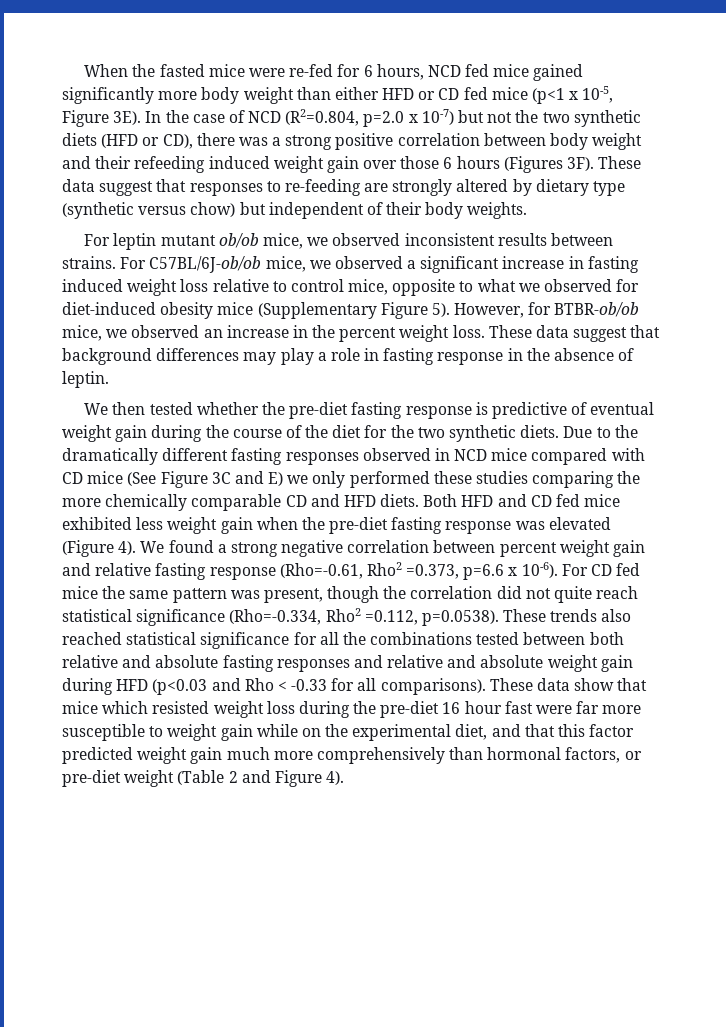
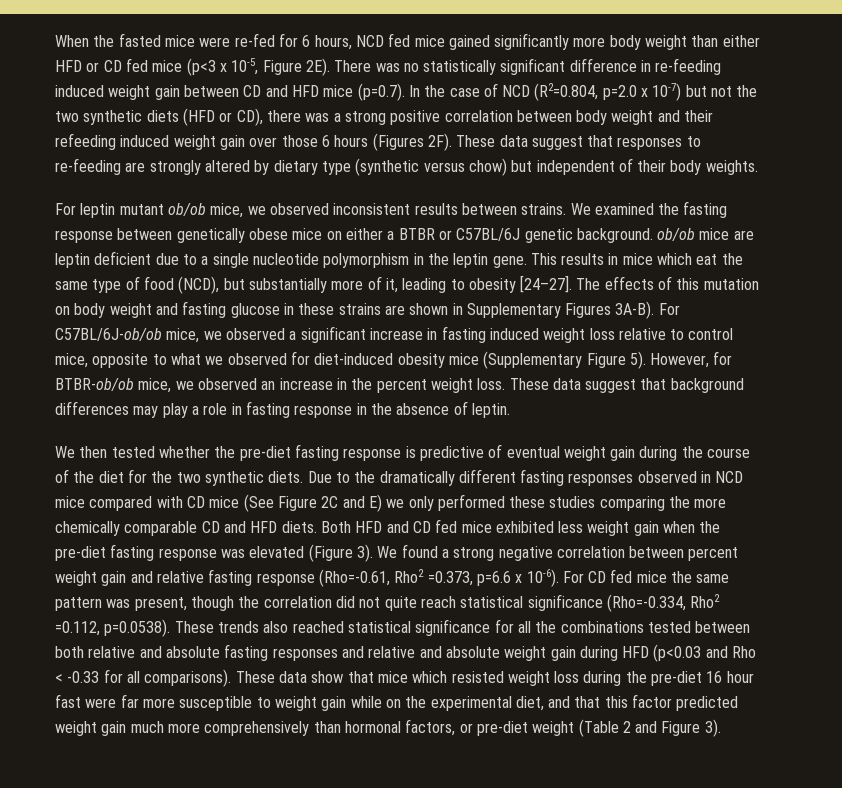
[532,88,566,104] (p<1 -> [186,58,216,76] (p<3
[113,111,142,125] 3E). -> [305,58,722,76] [55,83,405,101] 2E). There was no statistically significant difference in re-feeding induced weight gain between CD and HFD mice (p=0.7).
[567,157,595,171] 3F). -> [427,133,452,151] 2F).
(116, 262) none -> [570,201,728,218] [55,228,754,243] [55,251,743,268] [55,275,759,294] [55,301,655,319] We examined the fasting response between genetically obese mice on either a BTBR or C57BL/6J genetic background. ob/ob mice are leptin deficient due to a single nucleotide polymorphism in the leptin gene. This results in mice which eat the same type of food (NCD), but substantially more of it, leading to obesity [24–27]. The effects of this mutation on body weight and fasting glucose in these strains are shown in Supplementary Figures 3A-B).
[211,472,231,484] 3C -> [321,496,339,508] 2C
[118,541,137,555] 4). -> [356,544,373,562] 3).
[326,771,345,785] 4). -> [704,719,721,737] 3).

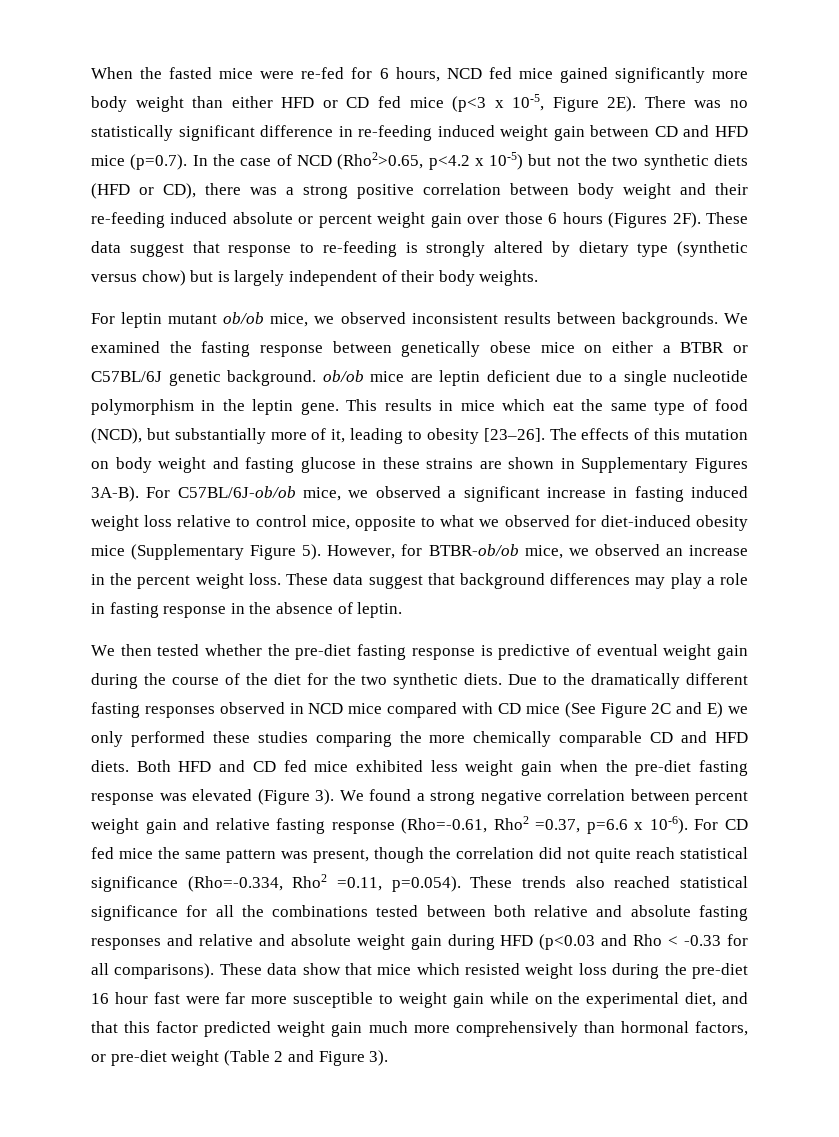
[534,83,682,101] (R2=0.804, p=2.0 x 10-7) -> [337,152,524,170] (Rho2>0.65, p<4.2 x 10-5)
[55,133,170,150] refeeding induced -> [91,212,372,228] re-feeding induced absolute or percent
[617,137,683,150] responses -> [228,245,292,257] response
[125,162,146,172] are -> [405,242,418,253] is
(533, 166) none -> [217,270,285,286] is largely
[521,203,567,215] strains. -> [621,312,718,328] backgrounds.
[520,275,573,293] [24–27]. -> [483,428,545,442] [23–26].
[427,571,473,586] =0.373, -> [535,819,581,833] =0.37,
[55,619,171,637] =0.112, p=0.0538). -> [337,876,461,892] =0.11, p=0.054).

